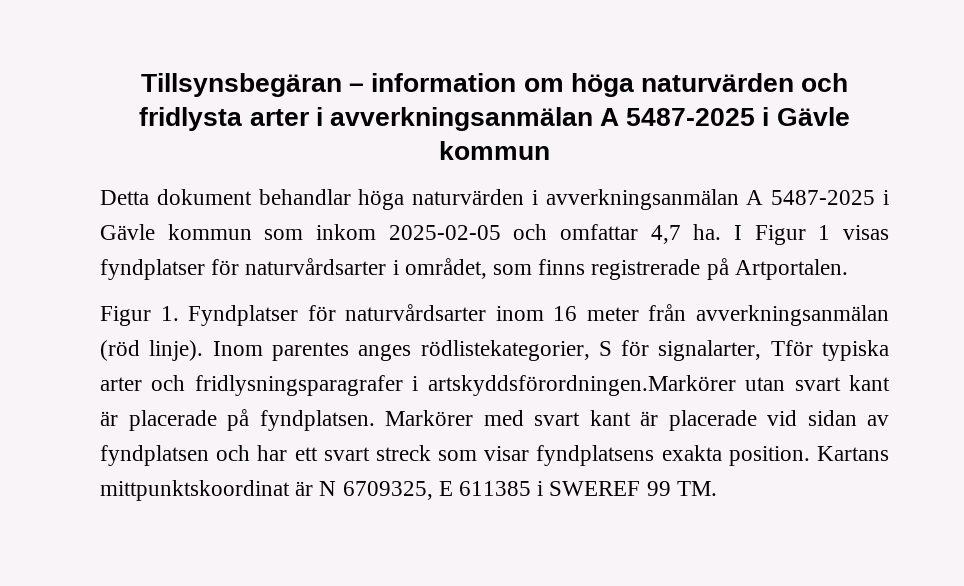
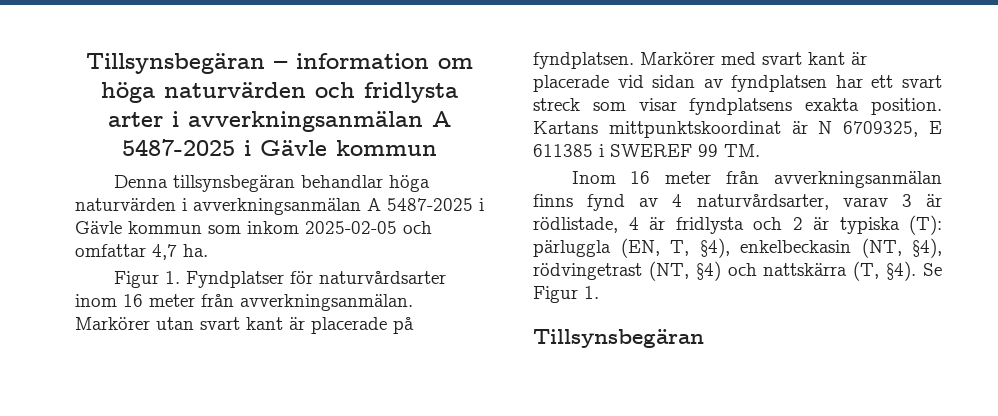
[100,189,252,205] Detta dokument -> [113,175,295,192] Denna tillsynsbegäran
[733,225,889,245] [100,258,848,280] I Figur 1 visas fyndplatser för naturvårdsarter i området, som finns registrerade på Artportalen. -> (208, 250) none
[696,305,889,326] [100,340,889,361] [100,375,736,396] avverkningsanmälan (röd linje). Inom parentes anges rödlistekategorier, S för signalarter, Tför typiska arter och fridlysningsparagrafer i artskyddsförordningen.Markörer -> [240,294,413,311] [75,317,150,330] avverkningsanmälan. Markörer
[216,445,251,461] och -> (828, 83) none
(717, 488) none -> [571,171,942,188] [533,194,942,211] [533,215,942,235] [533,238,942,258] [533,261,942,281] [533,286,599,303] [533,329,704,348] // Inom 16 meter från avverkningsanmälan finns fynd av 4 naturvårdsarter, varav 3 är rödlistade, 4 är fridlysta och 2 är typiska (T): pärluggla (EN, T, §4), enkelbeckasin (NT, §4), rödvingetrast (NT, §4) och nattskärra (T, §4). Se Figur 1. // Tillsynsbegäran

